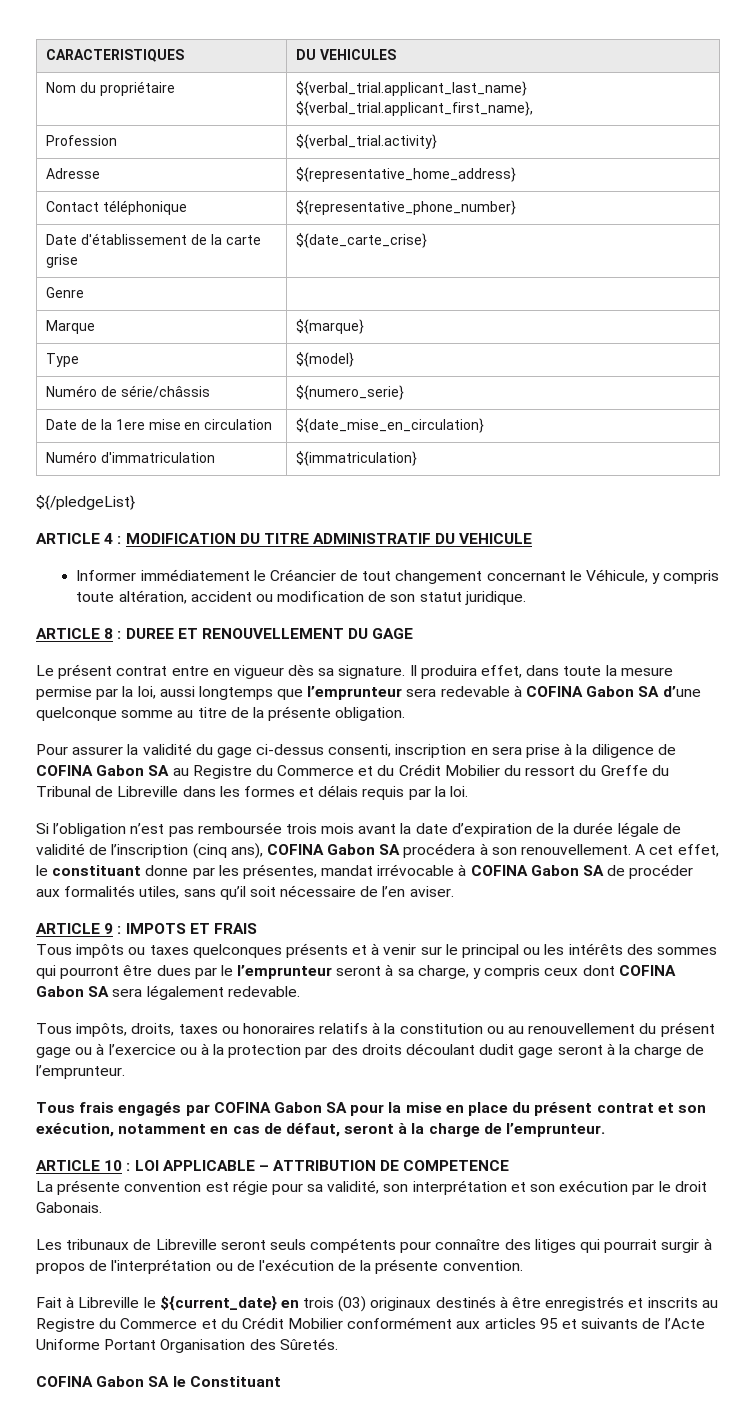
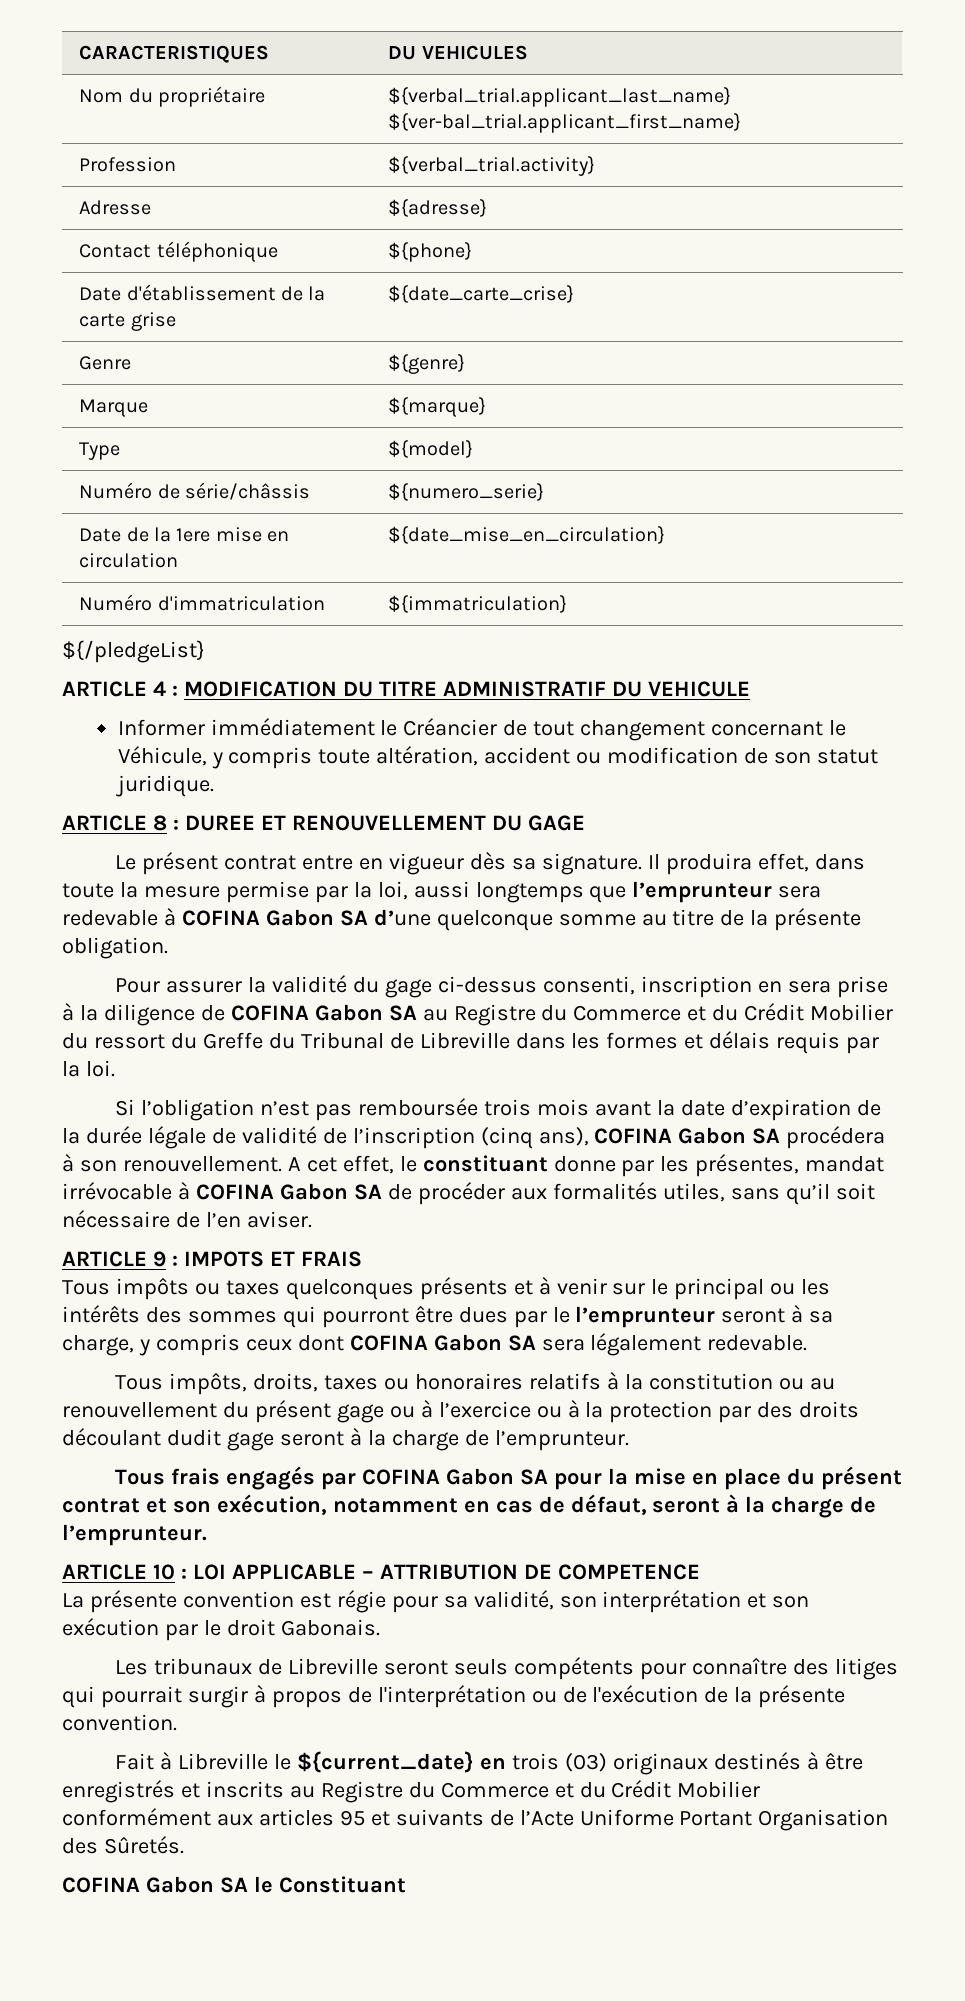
[296,101,534,116] ${verbal_trial.applicant_first_name}, -> [388,113,742,133] ${ver-bal_trial.applicant_first_name}
[296,167,517,182] ${representative_home_address} -> [388,199,488,217] ${adresse}
[296,200,517,215] ${representative_phone_number} -> [388,242,473,262] ${phone}
(85, 292) none -> [388,354,466,374] ${genre}

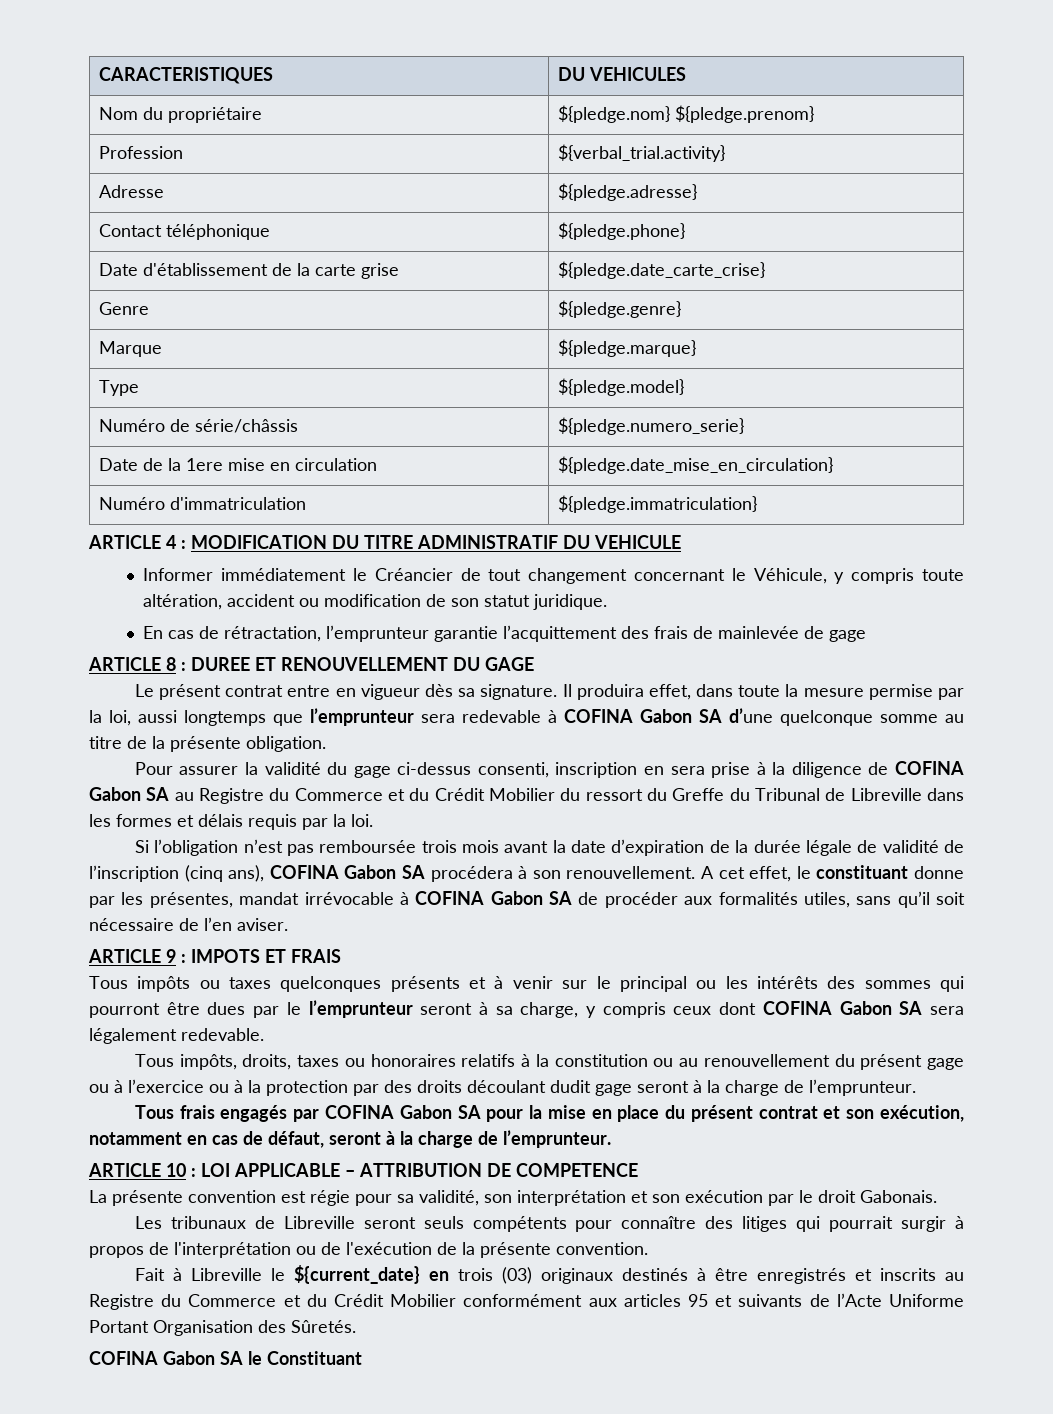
[388,87,732,107] [388,113,742,133] ${verbal_trial.applicant_last_name} ${ver-bal_trial.applicant_first_name} -> [557,105,814,123] ${pledge.nom} ${pledge.prenom}
[388,199,488,217] ${adresse} -> [557,183,697,201] ${pledge.adresse}
[388,242,473,262] ${phone} -> [557,222,685,240] ${pledge.phone}
[388,285,575,303] ${date_carte_crise} -> [557,261,765,279] ${pledge.date_carte_crise}
[388,354,466,374] ${genre} -> [557,300,681,318] ${pledge.genre}
[388,397,487,417] ${marque} -> [557,339,696,357] ${pledge.marque}
[388,440,474,458] ${model} -> [557,378,684,396] ${pledge.model}
[388,483,545,501] ${numero_serie} -> [557,417,744,435] ${pledge.numero_serie}
[388,526,666,544] ${date_mise_en_circulation} -> [557,456,833,474] ${pledge.date_mise_en_circulation}
[388,595,568,613] [62,640,205,663] ${immatriculation} // ${/pledgeList} -> [557,495,757,513] ${pledge.immatriculation}
(214, 786) none -> [143,625,867,642] // En cas de rétractation, l’emprunteur garantie l’acquittement des frais de mainlevée de gage

